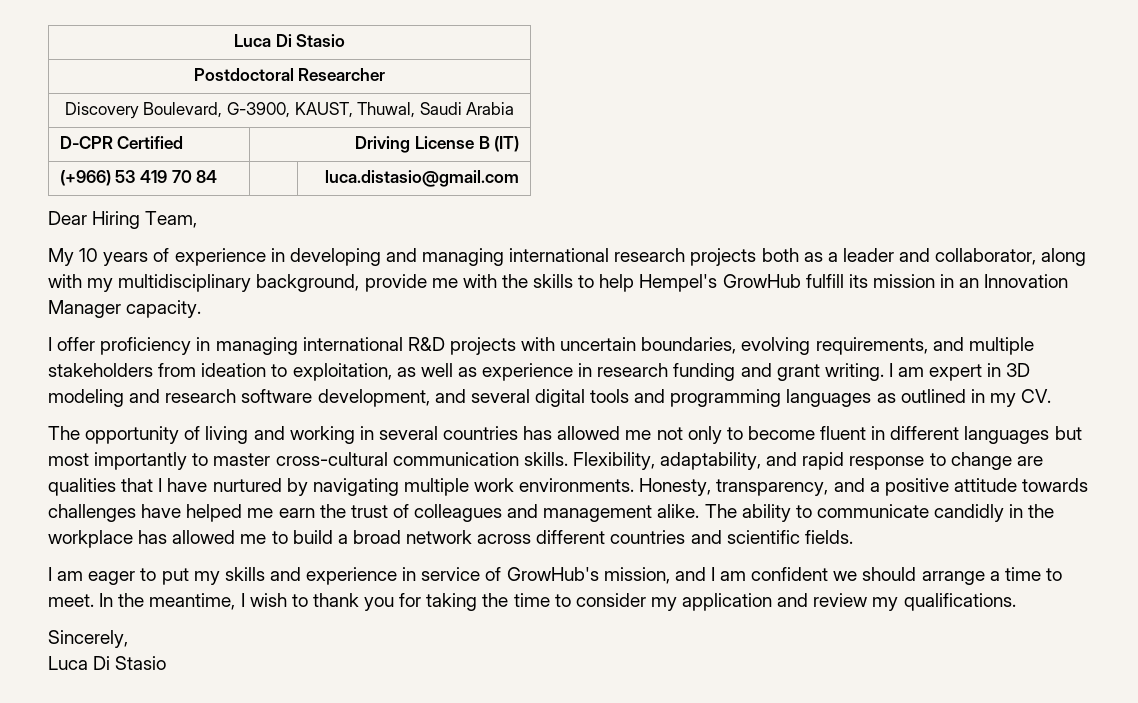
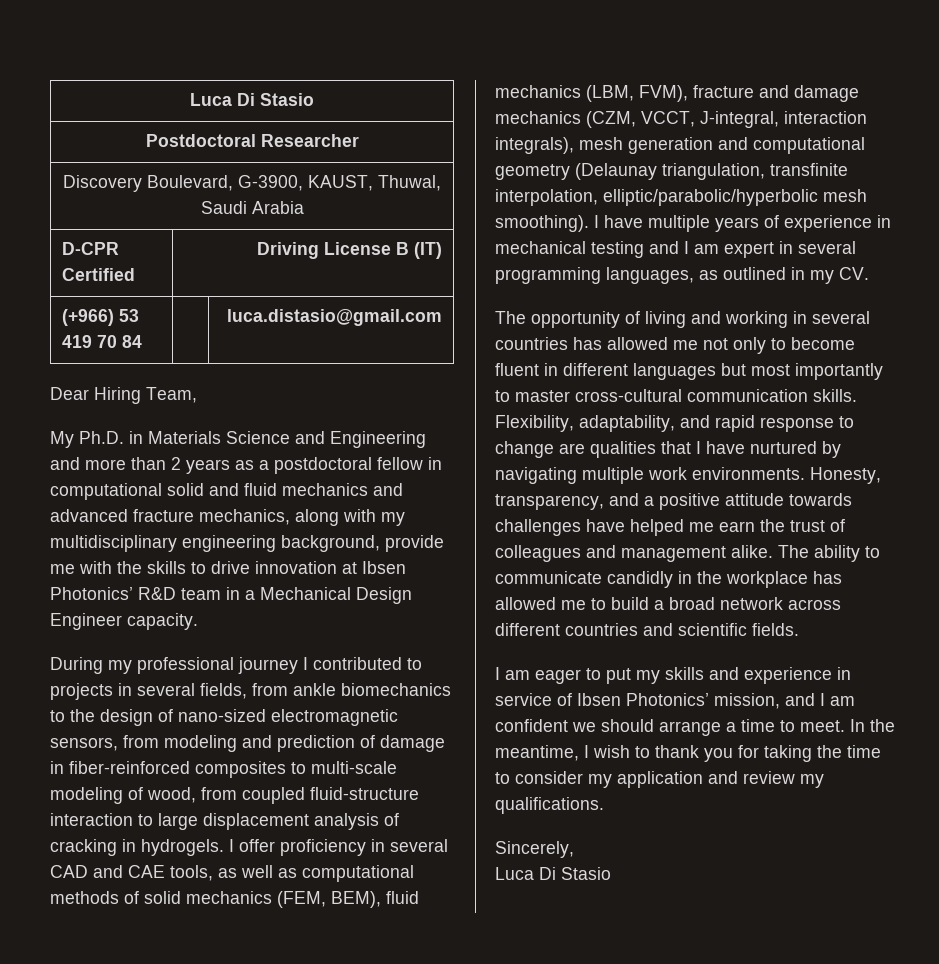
[79,248,1037,266] 10 years of experience in developing and managing international research projects both as a leader and collaborator, -> [79,431,426,448] [50,457,442,474] [50,483,403,500] [50,509,290,525] Ph.D. in Materials Science and Engineering and more than 2 years as a postdoctoral fellow in computational solid and fluid mechanics and advanced fracture mechanics,
(252, 283) none -> [182,535,276,552] engineering
[599,274,1069,292] [48,300,202,318] [48,337,1034,355] [48,363,1031,381] [48,389,872,407] help Hempel's GrowHub fulfill its mission in an Innovation Manager capacity. // I offer proficiency in managing international R&D projects with uncertain boundaries, evolving requirements, and multiple stakeholders from ideation to exploitation, as well as experience in research funding and grant writing. I am expert in 3D modeling and research software development, and several digital tools and programming languages -> [211,561,406,574] [50,587,412,604] [50,613,198,630] [50,657,422,674] [50,683,451,700] [50,709,398,726] [50,735,445,752] [50,761,397,778] [50,787,419,804] [50,813,399,830] [50,839,448,856] [50,865,414,882] [50,891,419,908] [495,85,859,102] [495,111,867,128] [495,137,865,154] [495,163,848,180] [495,189,867,206] [495,215,891,232] [495,241,856,258] [495,267,694,284] drive innovation at Ibsen Photonics’ R&D team in a Mechanical Design Engineer capacity. // During my professional journey I contributed to projects in several fields, from ankle biomechanics to the design of nano-sized electromagnetic sensors, from modeling and prediction of damage in fiber-reinforced composites to multi-scale modeling of wood, from coupled fluid-structure interaction to large displacement analysis of cracking in hydrogels. I offer proficiency in several CAD and CAE tools, as well as computational methods of solid mechanics (FEM, BEM), fluid mechanics (LBM, FVM), fracture and damage mechanics (CZM, VCCT, J-integral, interaction integrals), mesh generation and computational geometry (Delaunay triangulation, transfinite interpolation, elliptic/parabolic/hyperbolic mesh smoothing). I have multiple years of experience in mechanical testing and I am expert in several programming languages,
[506,567,599,581] GrowHub's -> [577,693,709,706] Ibsen Photonics’

